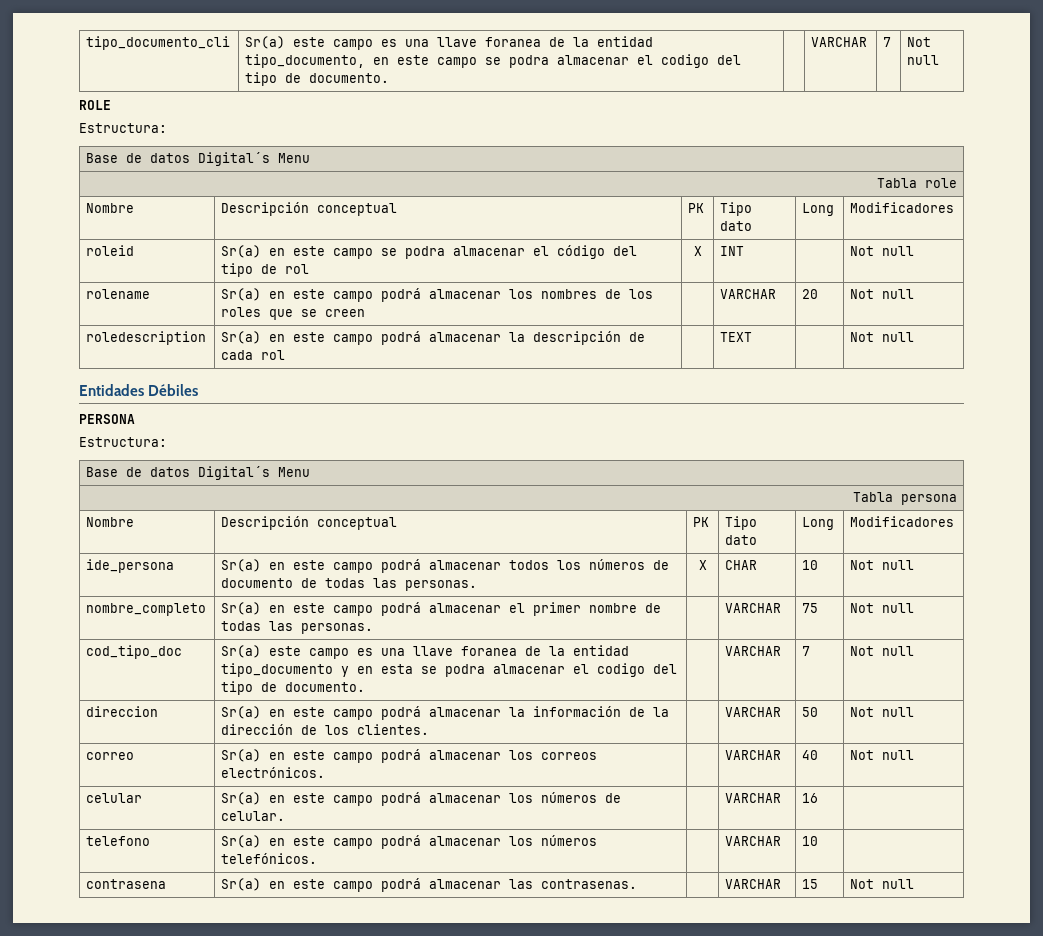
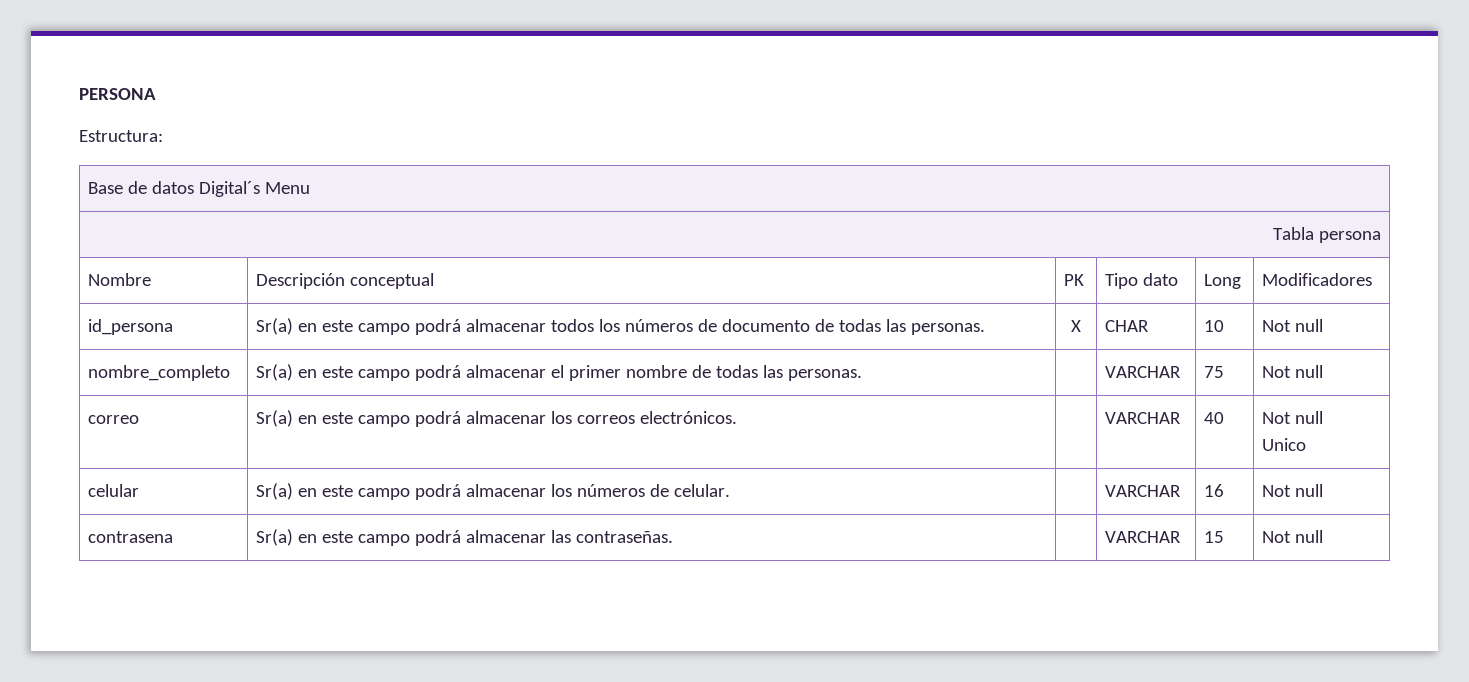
[86,36,231,50] [245,36,654,50] [245,54,742,68] [245,72,390,86] [811,37,868,47] [883,37,892,47] [907,37,932,47] [907,55,940,65] [79,100,111,110] [79,123,167,133] [86,152,311,166] [876,178,957,188] [86,203,135,213] [221,202,398,216] [688,203,705,213] [720,202,753,216] [720,221,753,231] [802,203,835,216] [850,202,955,213] [86,245,135,256] [221,245,638,259] [221,263,310,277] [693,246,702,256] [720,246,745,256] [850,246,915,256] [86,289,151,299] [221,288,654,302] [221,307,366,320] [720,289,777,299] [802,289,819,299] [850,289,915,299] [86,331,207,345] [221,331,646,345] [221,350,286,360] [720,332,753,342] [850,332,915,342] [79,384,199,396] tipo_documento_cli | Sr(a) este campo es una llave foranea de la entidad tipo_documento, en este campo se podra almacenar el codigo del tipo de documento. | | VARCHAR | 7 | Not null // ROLE // Estructura: // Base de datos Digital´s Menu // Tabla role // Nombre | Descripción conceptual | PK | Tipo dato | Long | Modificadores // roleid | Sr(a) en este campo se podra almacenar el código del tipo de rol | X | INT | | Not null // rolename | Sr(a) en este campo podrá almacenar los nombres de los roles que se creen | | VARCHAR | 20 | Not null // roledescription | Sr(a) en este campo podrá almacenar la descripción de cada rol | | TEXT | | Not null // Entidades Débiles // -> (79, 94) none
[86,559,175,573] ide_persona -> [87,319,173,335] id_persona
[86,645,183,659] [221,645,630,659] [221,663,678,677] [221,681,366,695] [725,646,782,656] [802,646,811,656] [850,646,915,656] [86,706,159,717] [221,706,670,720] [221,724,430,735] [725,707,782,717] [802,707,819,717] [850,707,915,717] // cod_tipo_doc | Sr(a) este campo es una llave foranea de la entidad tipo_documento y en esta se podra almacenar el codigo del tipo de documento. | | VARCHAR | 7 | Not null // direccion | Sr(a) en este campo podrá almacenar la información de la dirección de los clientes. | | VARCHAR | 50 | Not null -> (1323, 371) none
(915, 755) none -> [1261,438,1306,451] // Unico
[86,836,151,846] [221,835,598,849] [221,853,318,864] [725,836,782,846] [802,836,819,846] // telefono | Sr(a) en este campo podrá almacenar los números telefónicos. | | VARCHAR | 10 | -> [1261,484,1323,497] Not null
[541,879,638,889] contrasenas. -> [575,531,673,543] contraseñas.

